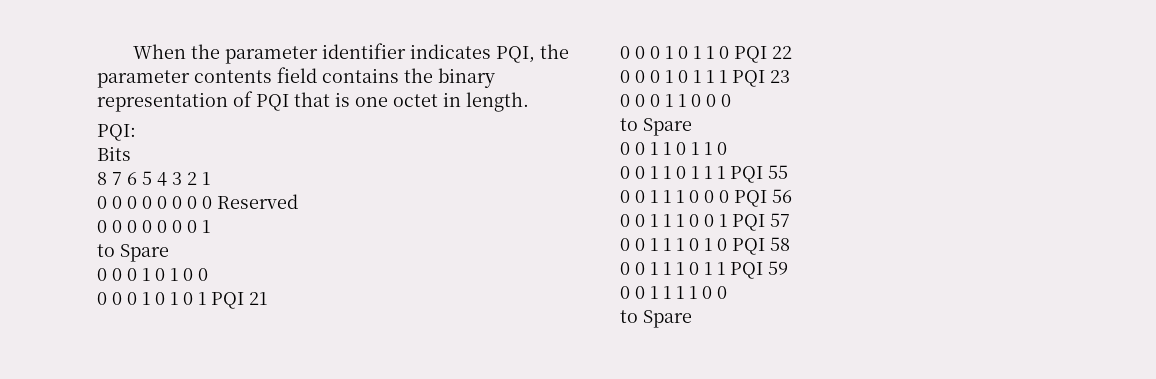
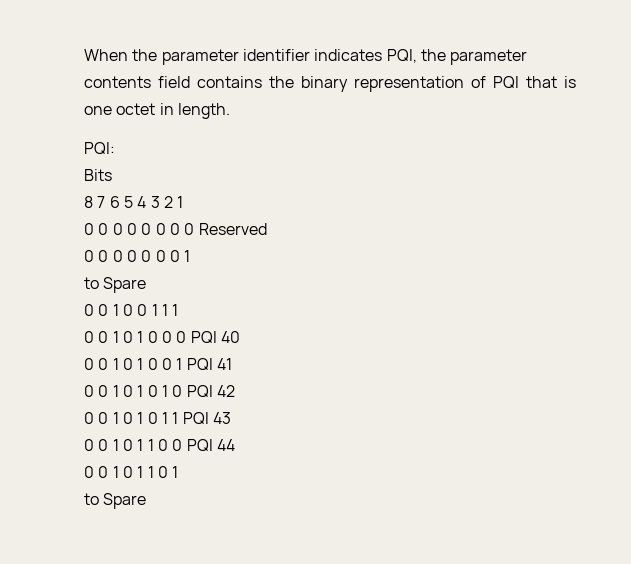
[127,268,208,281] [97,292,267,309] [620,46,792,63] [620,70,790,87] [620,94,731,107] [620,118,692,136] [620,142,727,155] [620,165,788,183] [620,189,792,207] [620,213,790,231] [620,237,790,255] [620,261,788,279] [620,286,727,299] 0 1 0 1 0 0 // 0 0 0 1 0 1 0 1 PQI 21 // 0 0 0 1 0 1 1 0 PQI 22 // 0 0 0 1 0 1 1 1 PQI 23 // 0 0 0 1 1 0 0 0 // to Spare // 0 0 1 1 0 1 1 0 // 0 0 1 1 0 1 1 1 PQI 55 // 0 0 1 1 1 0 0 0 PQI 56 // 0 0 1 1 1 0 0 1 PQI 57 // 0 0 1 1 1 0 1 0 PQI 58 // 0 0 1 1 1 0 1 1 PQI 59 // 0 0 1 1 1 1 0 0 -> [112,304,179,316] [84,331,240,344] [84,358,232,371] [84,385,235,398] [84,412,231,425] [84,439,235,452] [84,466,179,478] 1 0 0 1 1 1 // 0 0 1 0 1 0 0 0 PQI 40 // 0 0 1 0 1 0 0 1 PQI 41 // 0 0 1 0 1 0 1 0 PQI 42 // 0 0 1 0 1 0 1 1 PQI 43 // 0 0 1 0 1 1 0 0 PQI 44 // 0 0 1 0 1 1 0 1

